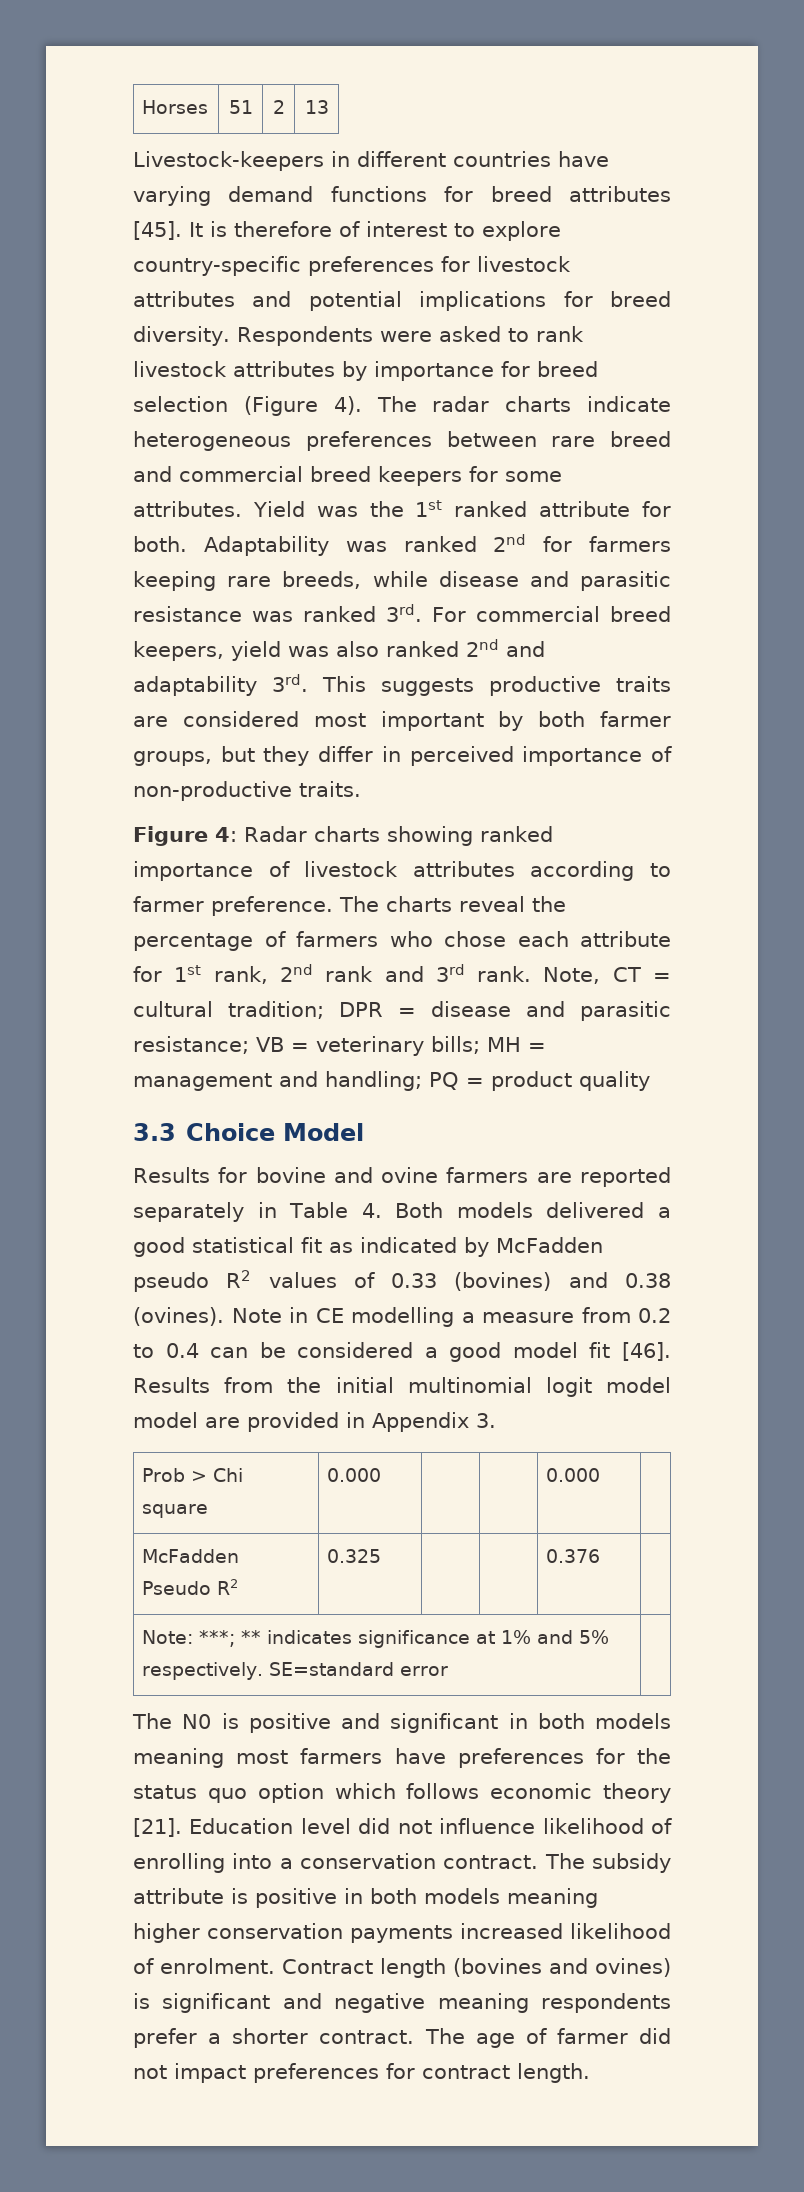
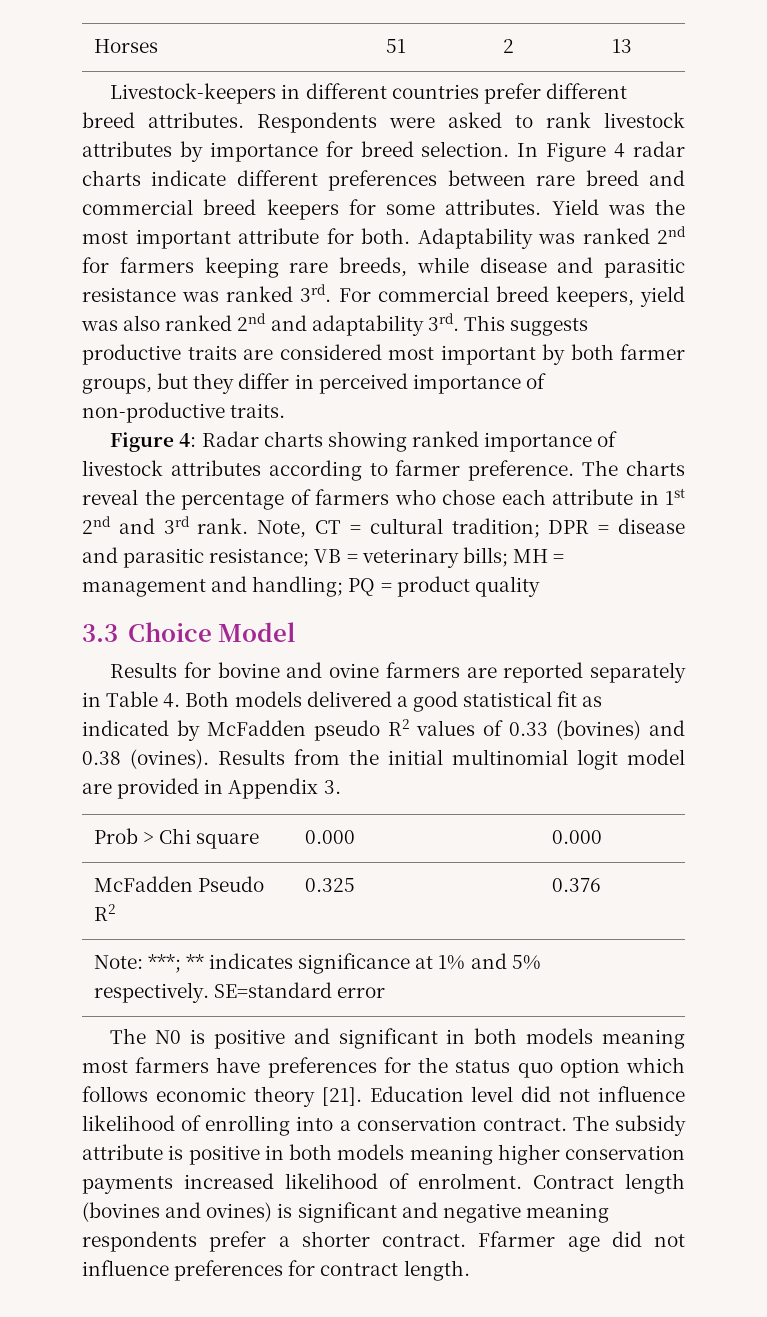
[557,151,609,167] [133,186,671,206] [133,221,561,241] [133,256,571,276] [133,291,671,311] [133,326,230,346] have varying demand functions for breed attributes [45]. It is therefore of interest to explore country-specific preferences for livestock attributes and potential implications for breed diversity. -> [483,83,627,104] [82,112,244,128] prefer different breed attributes.
[133,396,417,416] selection (Figure 4). The -> [421,141,626,162] selection. In Figure 4
[133,431,291,451] heterogeneous -> [236,170,318,186] different
[415,500,528,517] 1st ranked -> [82,229,231,249] most important
[133,964,374,984] for 1st rank, 2nd rank -> [639,488,685,505] [82,516,111,534] in 1st 2nd
[231,1307,671,1327] [133,1342,671,1362] Note in CE modelling a measure from 0.2 to 0.4 can be considered a good model fit [46]. -> (209, 759) none
[133,1412,198,1428] model -> (685, 757) none
[424,2028,671,2048] [133,2063,246,2083] The age of farmer did not impact -> [478,1231,685,1252] [82,1260,169,1276] Ffarmer age did not influence

